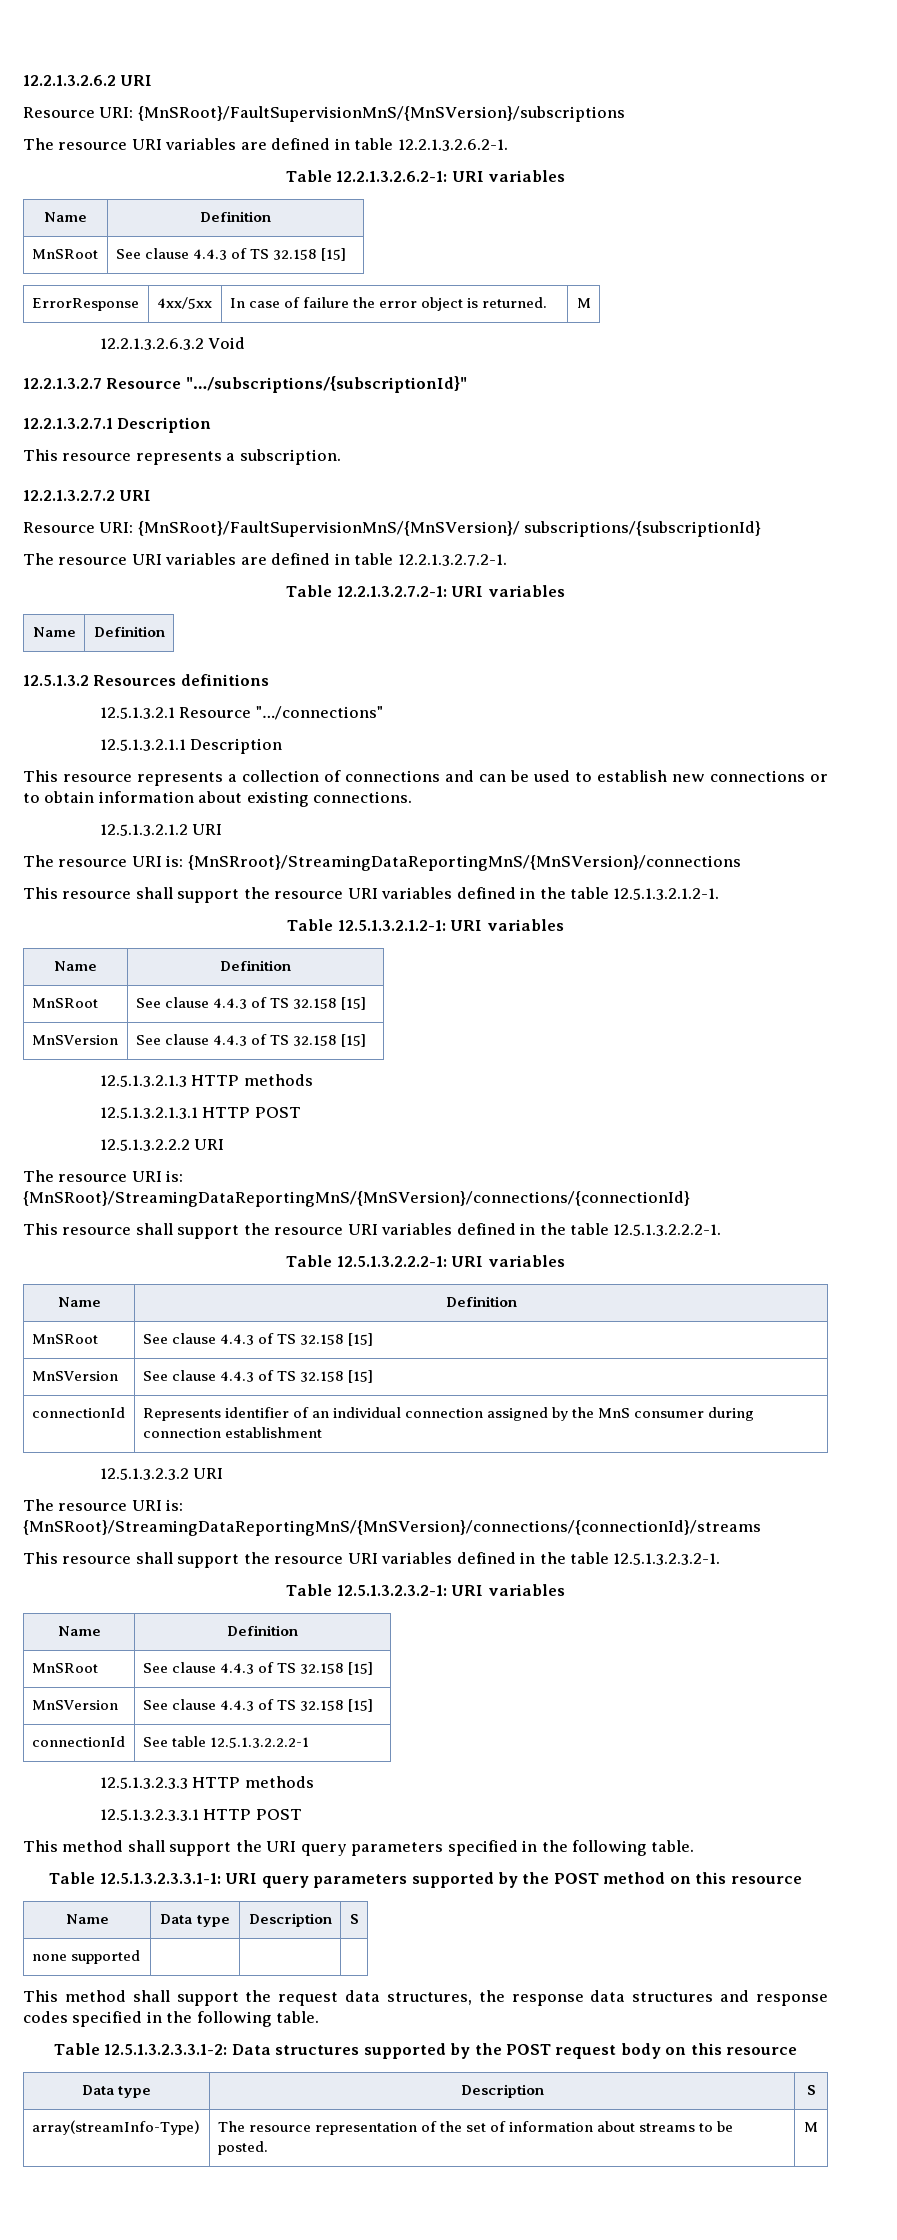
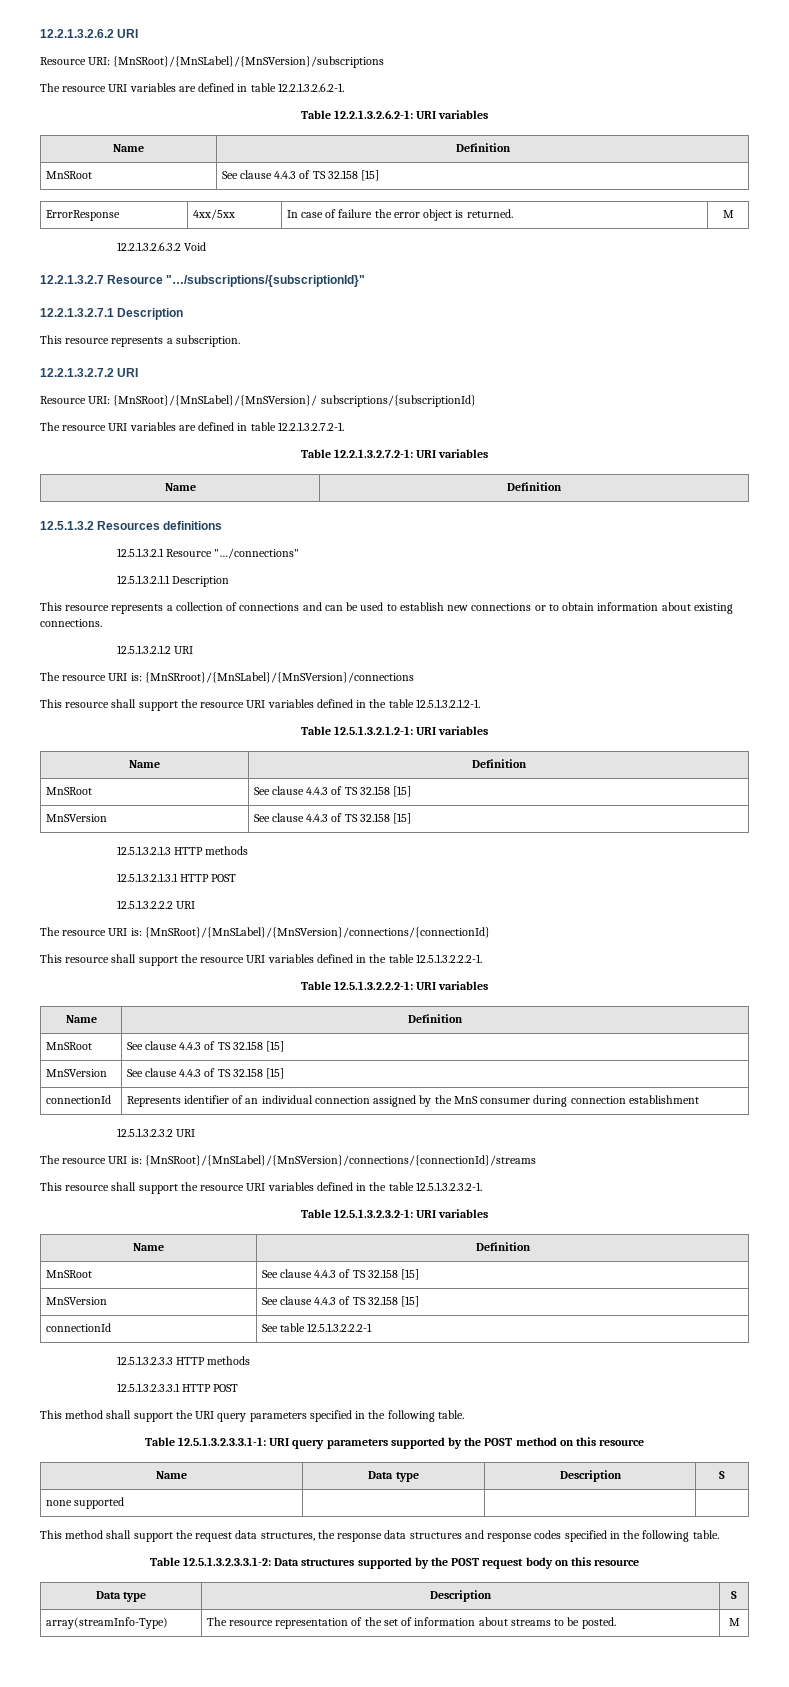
[137,106,625,122] {MnSRoot}/FaultSupervisionMnS/{MnSVersion}/subscriptions -> [113,56,385,68] {MnSRoot}/{MnSLabel}/{MnSVersion}/subscriptions
[137,521,520,537] {MnSRoot}/FaultSupervisionMnS/{MnSVersion}/ -> [113,395,318,406] {MnSRoot}/{MnSLabel}/{MnSVersion}/
[187,855,741,871] {MnSRroot}/StreamingDataReportingMnS/{MnSVersion}/connections -> [144,672,414,683] {MnSRroot}/{MnSLabel}/{MnSVersion}/connections
[23,1191,690,1207] {MnSRoot}/StreamingDataReportingMnS/{MnSVersion}/connections/{connectionId} -> [144,927,490,938] {MnSRoot}/{MnSLabel}/{MnSVersion}/connections/{connectionId}
[23,1520,761,1536] {MnSRoot}/StreamingDataReportingMnS/{MnSVersion}/connections/{connectionId}/streams -> [144,1155,536,1166] {MnSRoot}/{MnSLabel}/{MnSVersion}/connections/{connectionId}/streams

